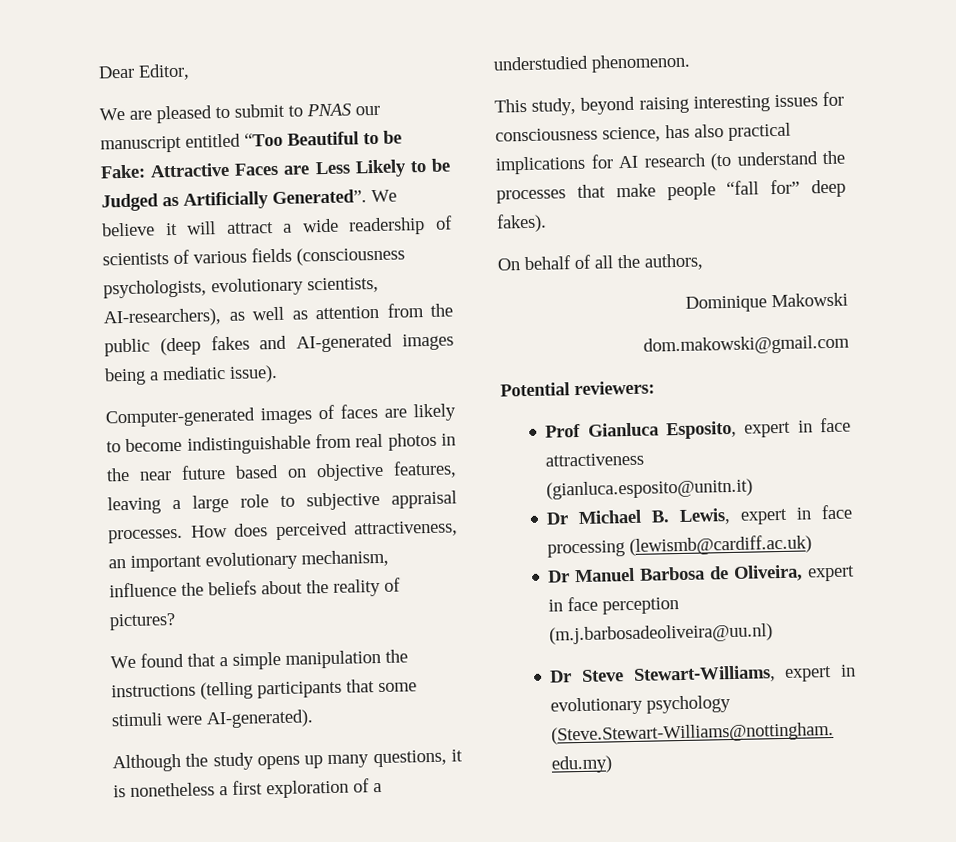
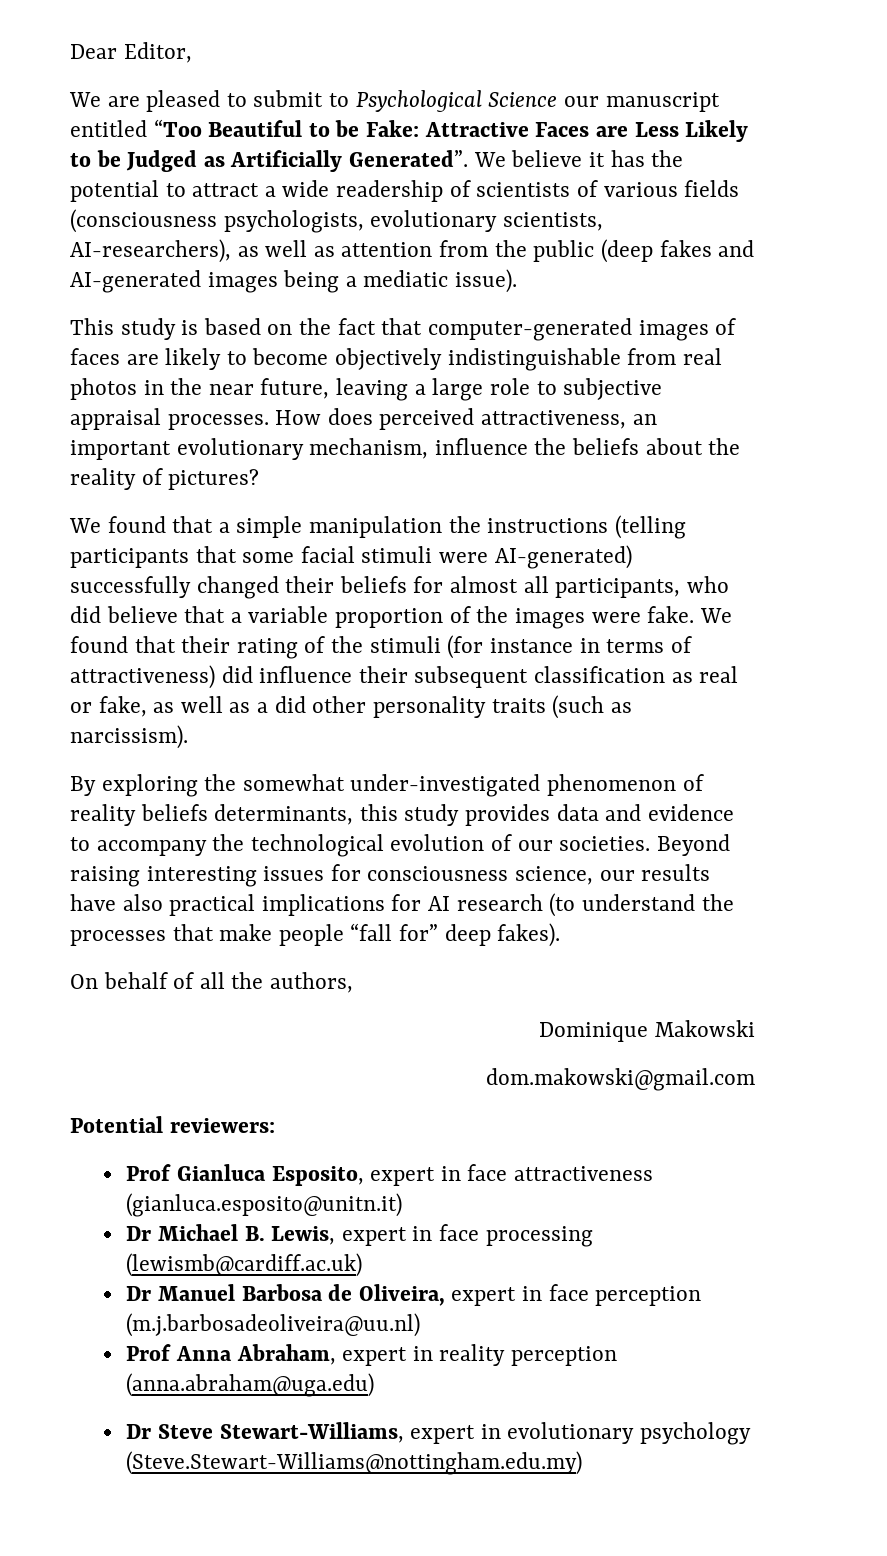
[306,103,351,117] PNAS -> [355,90,558,112] Psychological Science
[186,221,217,235] will -> [610,150,684,167] [70,180,186,202] has the potential to
[105,407,256,428] Computer-generated -> [70,318,632,341] This study is based on the fact that computer-generated
(183, 445) none -> [335,348,443,370] objectively
[181,460,457,482] future based on objective features, -> [260,378,330,399] future,
(417, 687) none -> [300,546,355,563] facial
[206,709,314,729] [112,749,463,773] [113,778,382,799] [493,53,691,73] [494,96,636,116] AI-generated). // Although the study opens up many questions, it is nonetheless a first exploration of a understudied phenomenon. // This study, beyond -> [494,545,632,569] [70,576,729,599] [70,606,732,629] [70,635,692,659] [70,665,739,689] [70,695,632,719] [70,725,188,749] [70,774,704,797] [70,804,734,826] [70,834,730,857] AI-generated) successfully changed their beliefs for almost all participants, who did believe that a variable proportion of the images were fake. We found that their rating of the stimuli (for instance in terms of attractiveness) did influence their subsequent classification as real or fake, as well as a did other personality traits (such as narcissism). // By exploring the somewhat under-investigated phenomenon of reality beliefs determinants, this study provides data and evidence to accompany the technological evolution of our societies. Beyond
[665,124,690,139] has -> [599,864,711,881] [70,894,116,911] our results have
(774, 634) none -> [126,1344,617,1366] [126,1373,375,1397] // Prof Anna Abraham, expert in reality perception (anna.abraham@uga.edu)

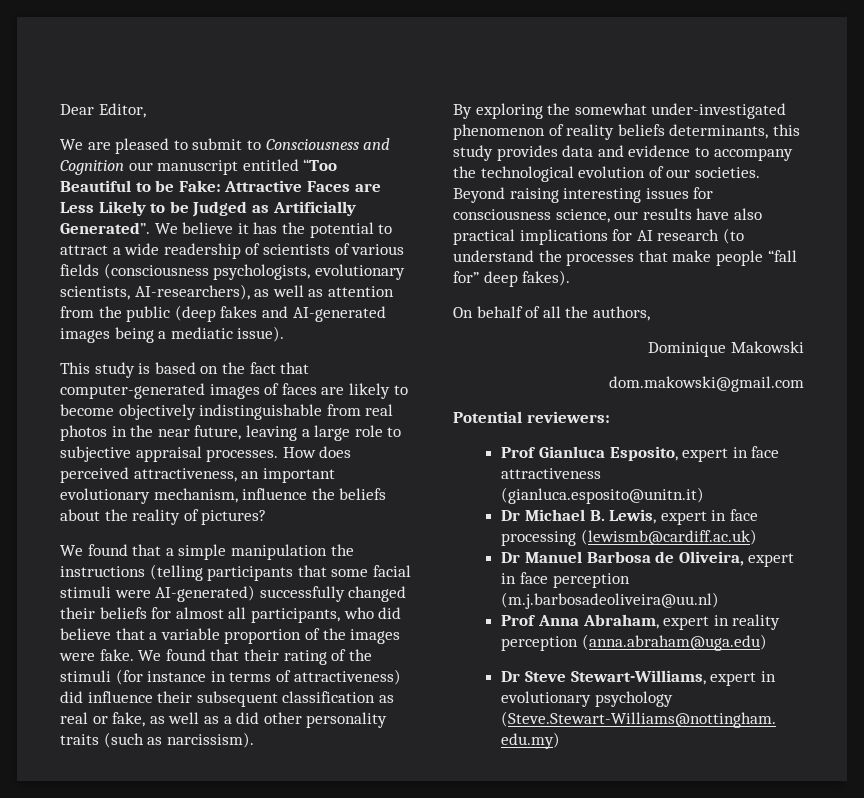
[355,90,558,112] Psychological Science -> [265,138,391,150] [60,160,124,175] Consciousness and Cognition

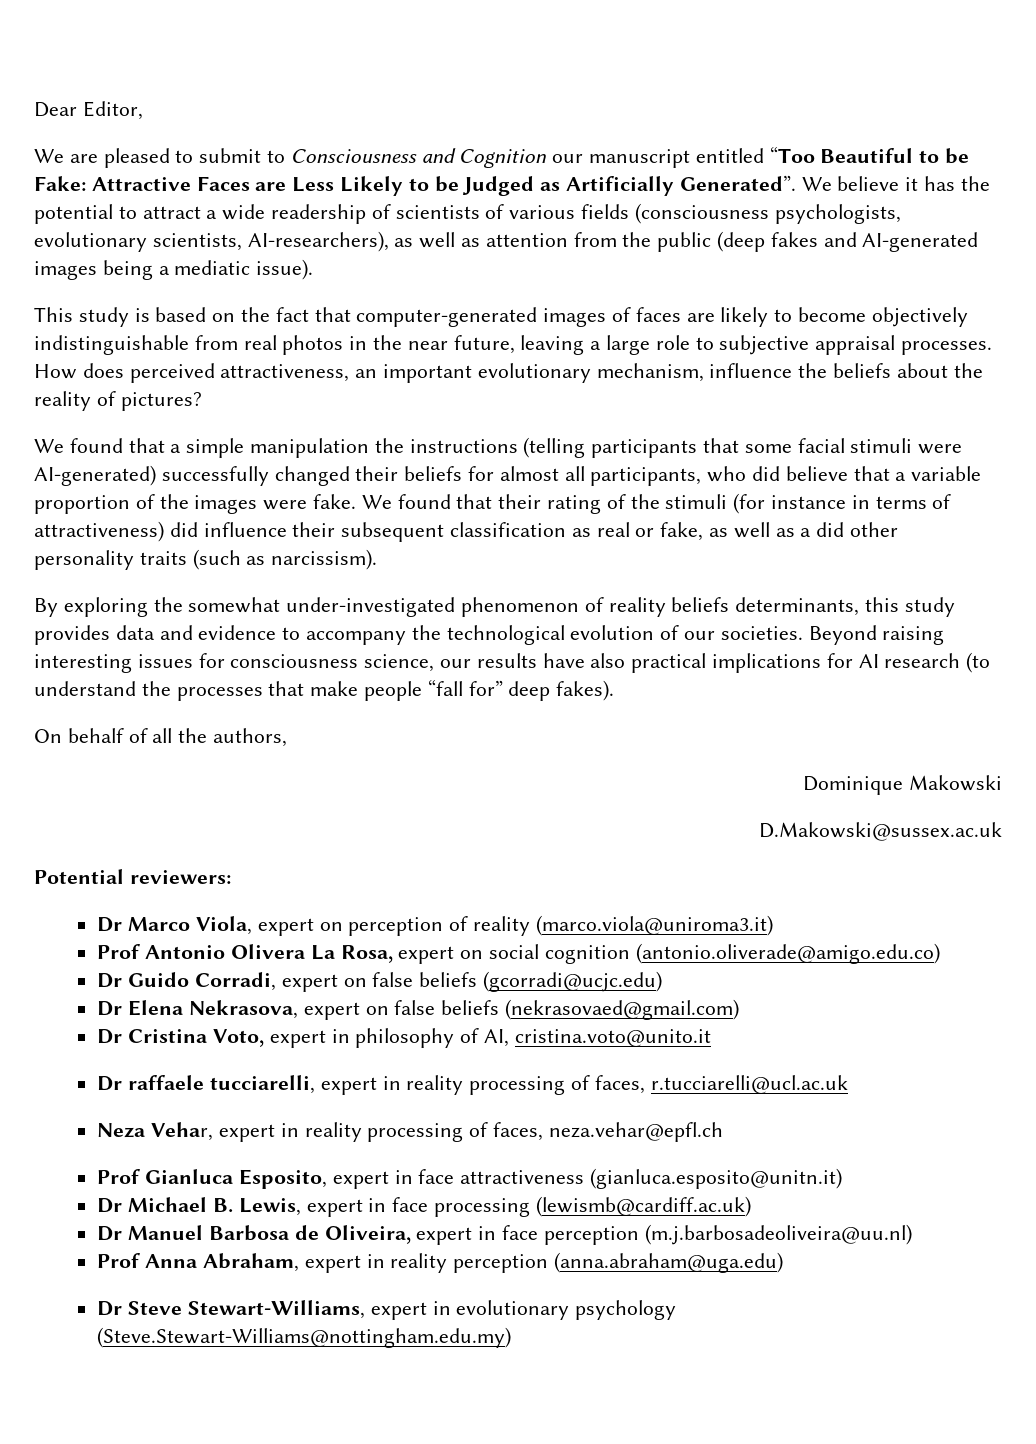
[609,376,804,392] dom.makowski@gmail.com -> [759,822,1002,841] D.Makowski@sussex.ac.uk
(610, 417) none -> [97,915,773,936] [97,943,940,964] [97,971,663,992] [97,999,740,1020] [97,1028,711,1048] [97,1075,848,1095] [97,1122,723,1142] // Dr Marco Viola, expert on perception of reality (marco.viola@uniroma3.it) // Prof Antonio Olivera La Rosa, expert on social cognition (antonio.oliverade@amigo.edu.co) // Dr Guido Corradi, expert on false beliefs (gcorradi@ucjc.edu) // Dr Elena Nekrasova, expert on false beliefs (nekrasovaed@gmail.com) // Dr Cristina Voto, expert in philosophy of AI, cristina.voto@unito.it // Dr raffaele tucciarelli, expert in reality processing of faces, r.tucciarelli@ucl.ac.uk // Neza Vehar, expert in reality processing of faces, neza.vehar@epfl.ch

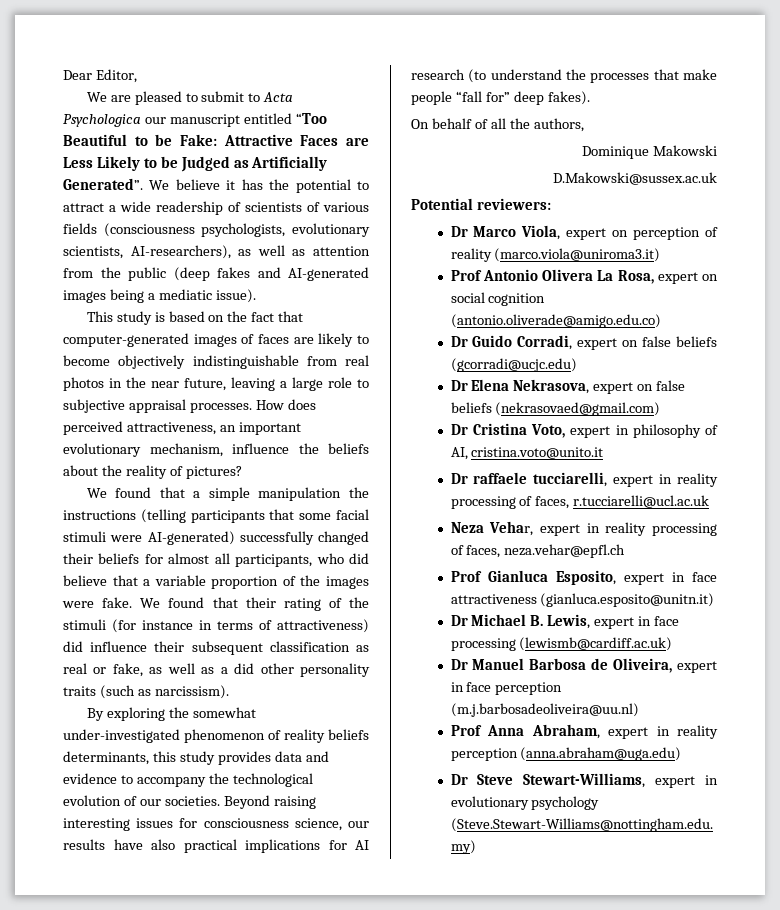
[290,148,548,168] Consciousness and Cognition -> [263,92,294,102] [63,114,141,127] Acta Psychologica

